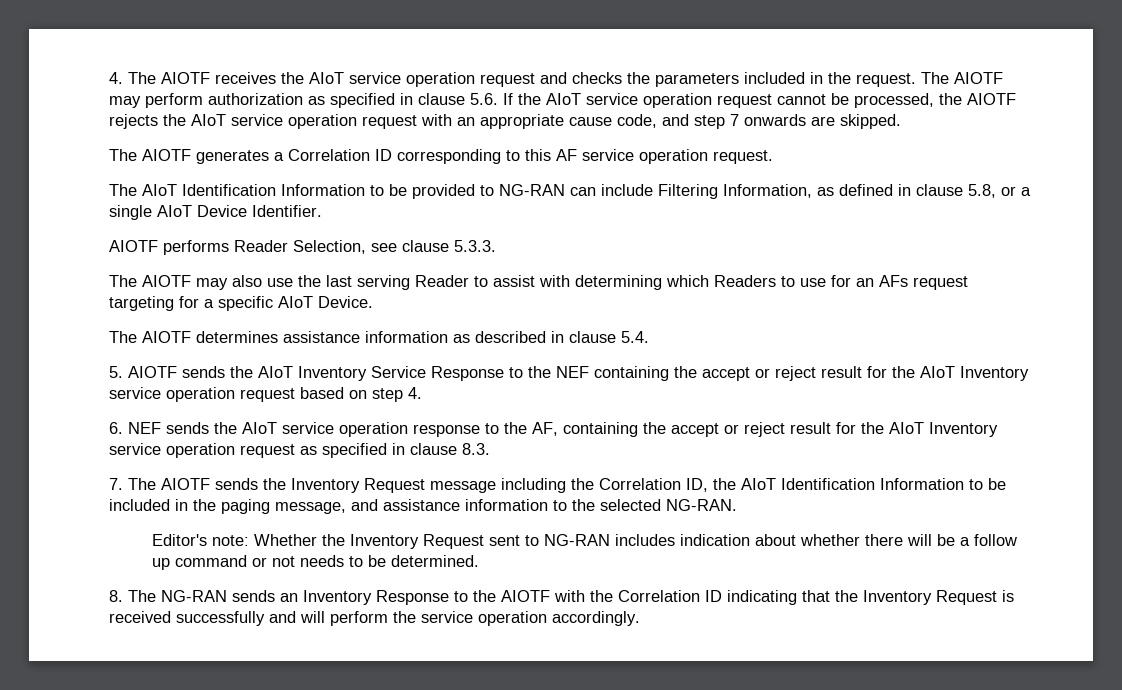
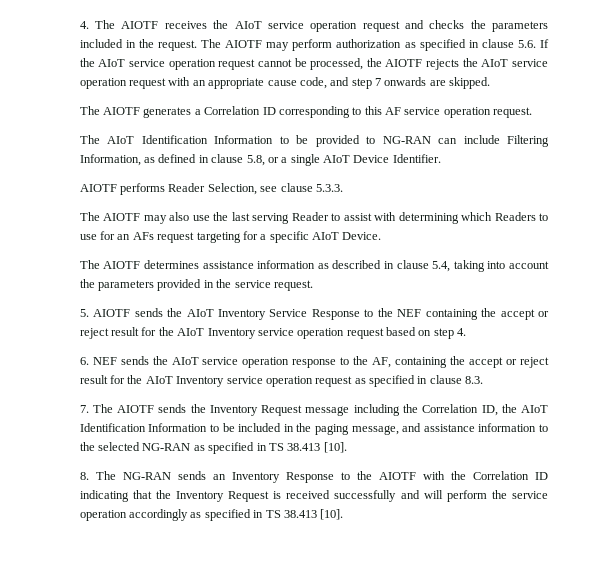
[620,331,649,343] 5.4. -> [432,260,549,272] [79,279,313,291] 5.4, taking into account the parameters provided in the service request.
[665,499,737,511] [152,534,1018,549] [152,555,480,570] NG-RAN. // Editor's note: Whether the Inventory Request sent to NG-RAN includes indication about whether there will be a follow up command or not needs to be determined. -> [142,442,347,454] NG-RAN as specified in TS 38.413 [10].
[551,611,640,626] accordingly. -> [129,509,344,521] accordingly as specified in TS 38.413 [10].

